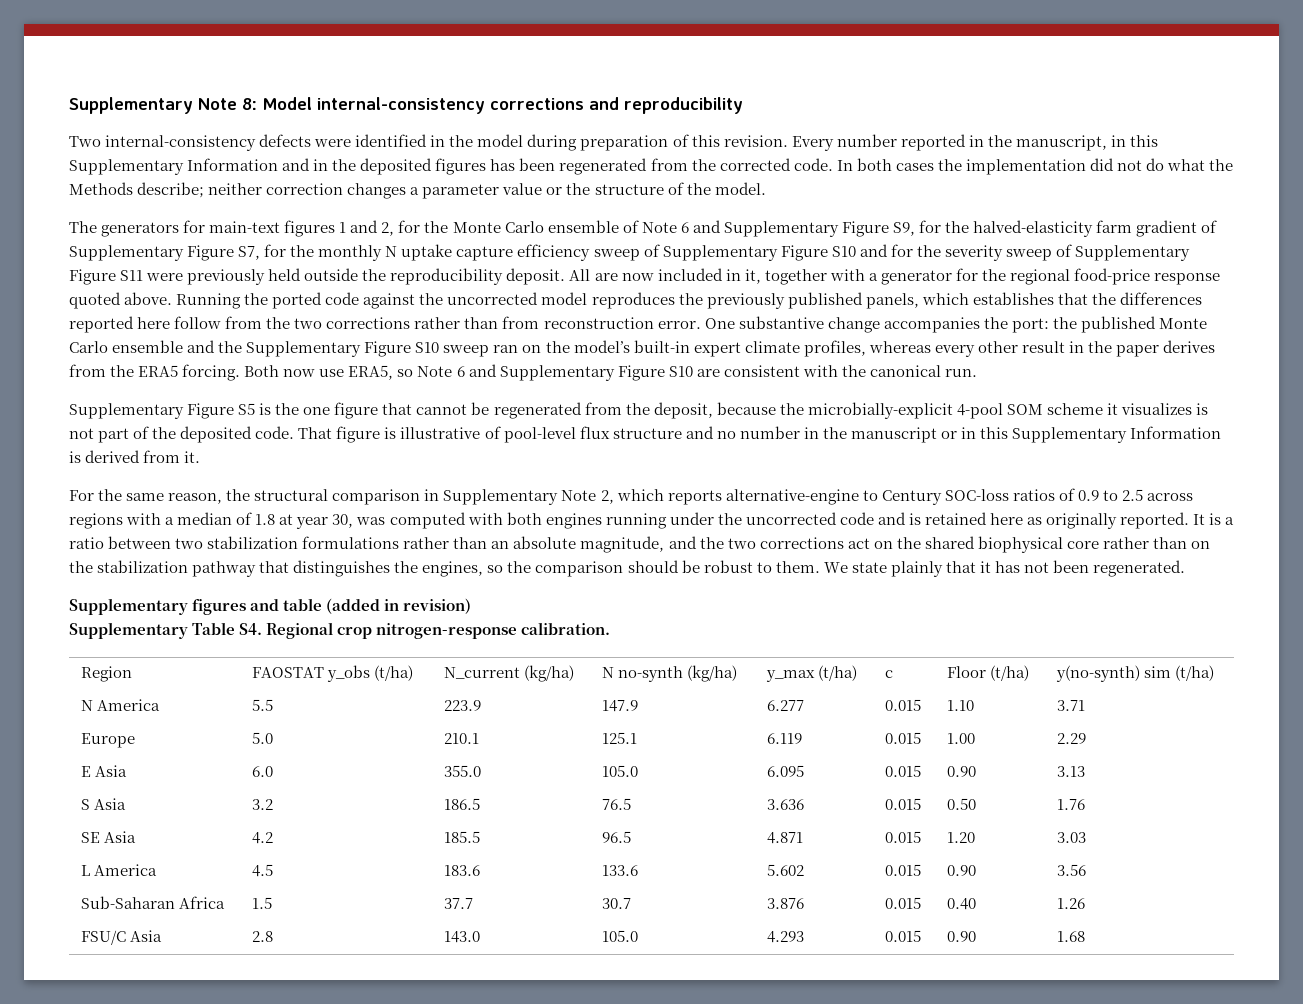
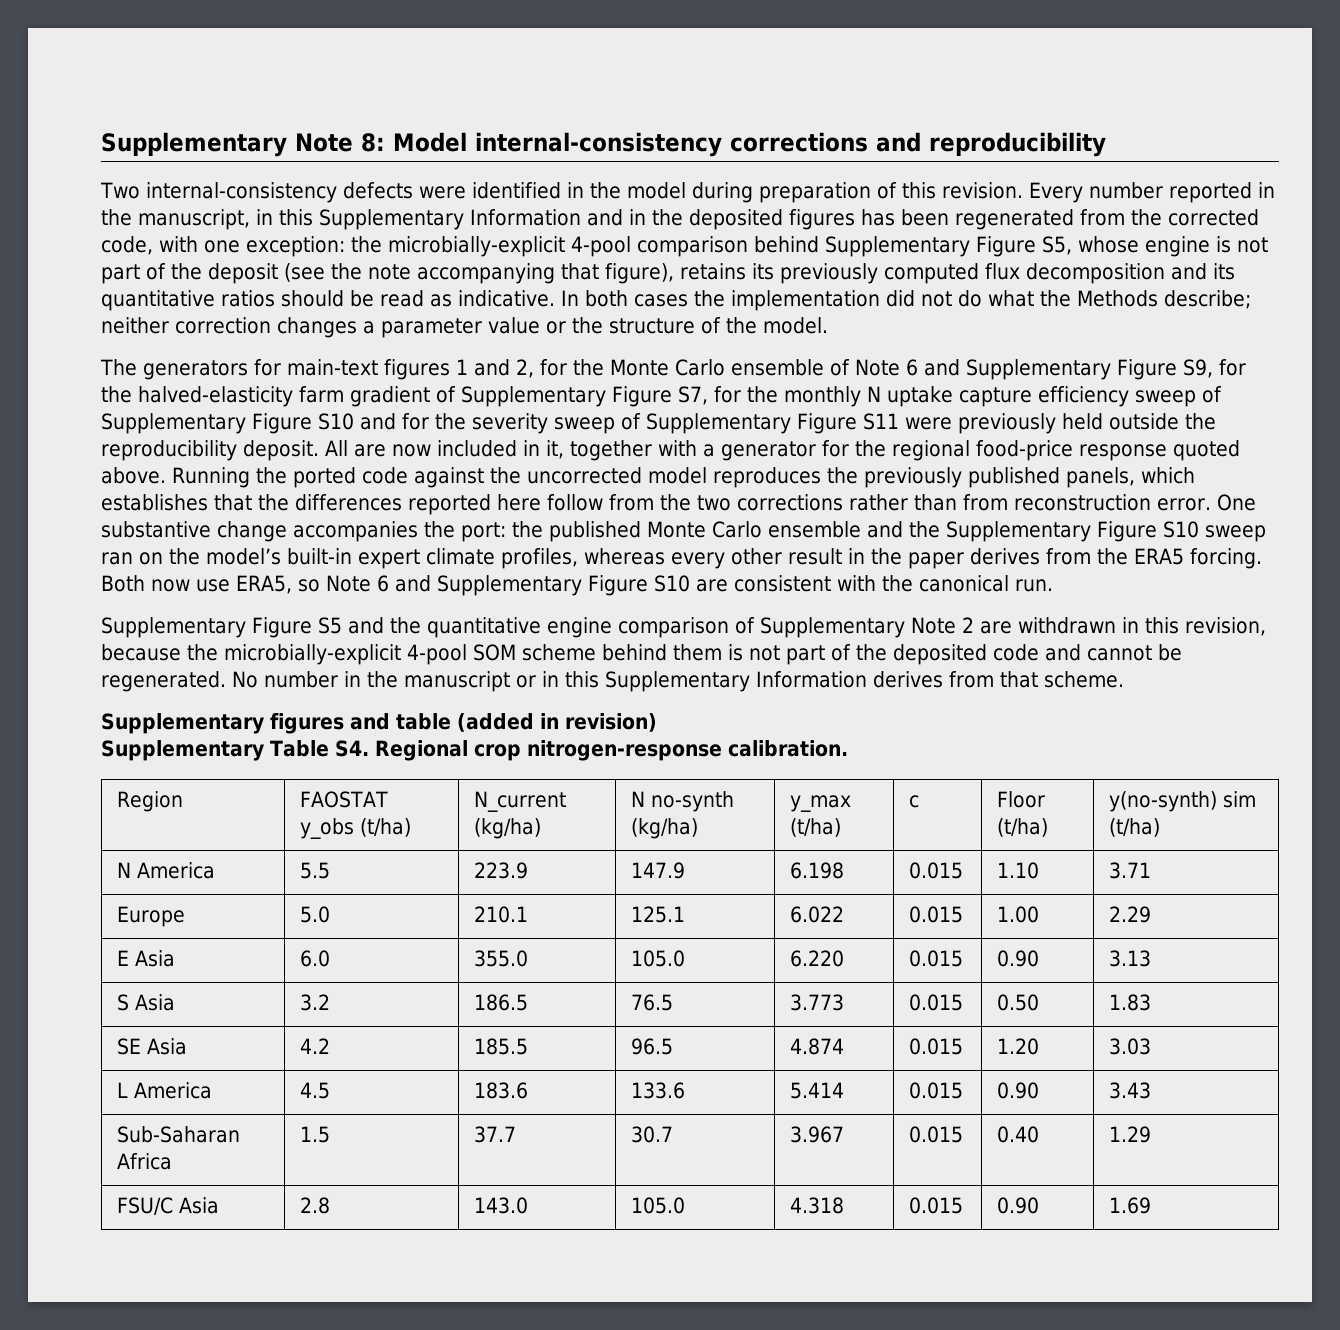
[793,158,833,171] code. -> [101,236,1268,257] [101,263,1235,284] [101,290,555,311] code, with one exception: the microbially-explicit 4-pool comparison behind Supplementary Figure S5, whose engine is not part of the deposit (see the note accompanying that figure), retains its previously computed flux decomposition and its quantitative ratios should be read as indicative.
[259,402,713,419] is the one figure that cannot be regenerated from the deposit, -> [347,617,1266,638] and the quantitative engine comparison of Supplementary Note 2 are withdrawn in this revision,
[1106,403,1193,415] it visualizes -> [602,644,722,661] behind them
[255,426,736,443] code. That figure is illustrative of pool-level flux structure and no -> [993,644,1182,661] [101,671,258,692] code and cannot be regenerated. No
[69,450,201,463] [69,488,1194,505] [69,512,1235,529] [69,536,1211,553] [69,560,1186,577] is derived from it. // For the same reason, the structural comparison in Supplementary Note 2, which reports alternative-engine to Century SOC-loss ratios of 0.9 to 2.5 across regions with a median of 1.8 at year 30, was computed with both engines running under the uncorrected code and is retained here as originally reported. It is a ratio between two stabilization formulations rather than an absolute magnitude, and the two corrections act on the shared biophysical core rather than on the stabilization pathway that distinguishes the engines, so the comparison should be robust to them. We state plainly that it has not been regenerated. -> [873,671,1124,688] derives from that scheme.
[766,700,804,711] 6.277 -> [790,862,845,879] 6.198
[766,733,802,744] 6.119 -> [790,906,845,923] 6.022
[766,765,804,777] 6.095 -> [790,950,845,967] 6.220
[766,799,804,810] 3.636 -> [790,994,845,1011] 3.773
[1056,799,1085,810] 1.76 -> [1109,994,1152,1011] 1.83
[766,832,803,844] 4.871 -> [790,1038,845,1055] 4.874
[766,864,804,876] [884,864,921,876] [946,865,976,876] [1056,864,1086,876] 5.602 | 0.015 | 0.90 | 3.56 -> [790,1082,845,1099] [909,1082,964,1099] [997,1082,1040,1099] [1109,1082,1152,1099] 5.414 | 0.015 | 0.90 | 3.43
[766,898,804,909] 3.876 -> [790,1126,845,1143] 3.967
[1056,898,1085,909] 1.26 -> [1109,1126,1152,1143] 1.29
[766,931,804,943] [884,930,921,942] [946,931,976,942] [1056,931,1085,942] 4.293 | 0.015 | 0.90 | 1.68 -> [790,1197,845,1214] [909,1197,964,1214] [997,1197,1040,1214] [1109,1197,1152,1214] 4.318 | 0.015 | 0.90 | 1.69

